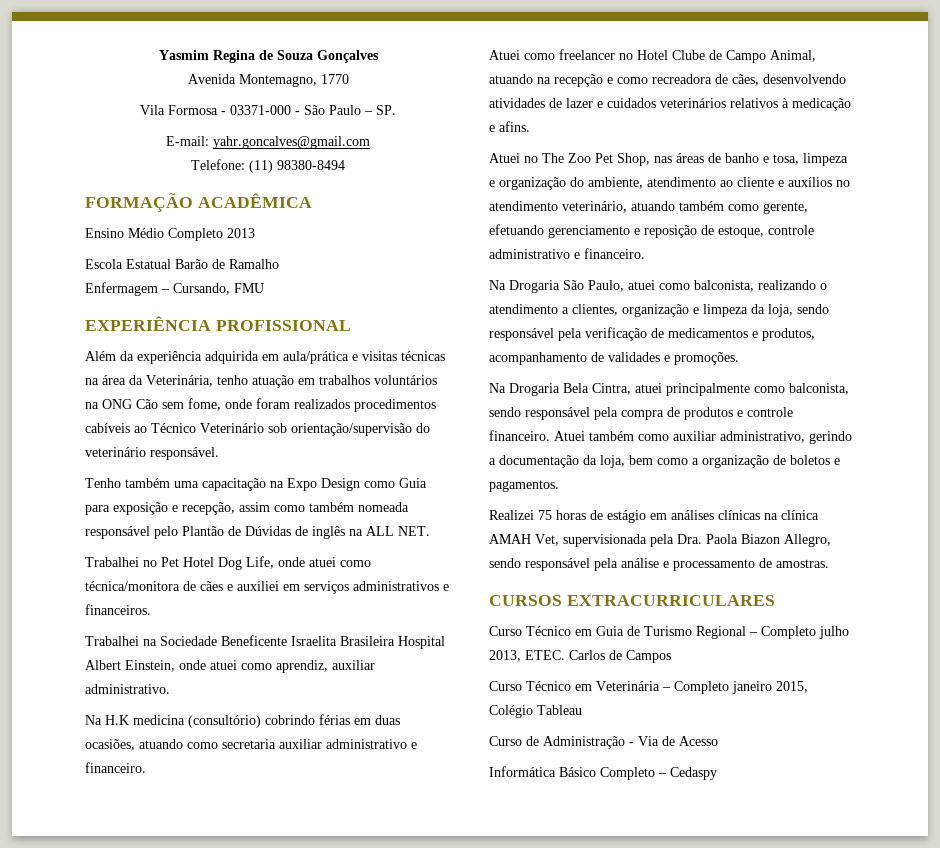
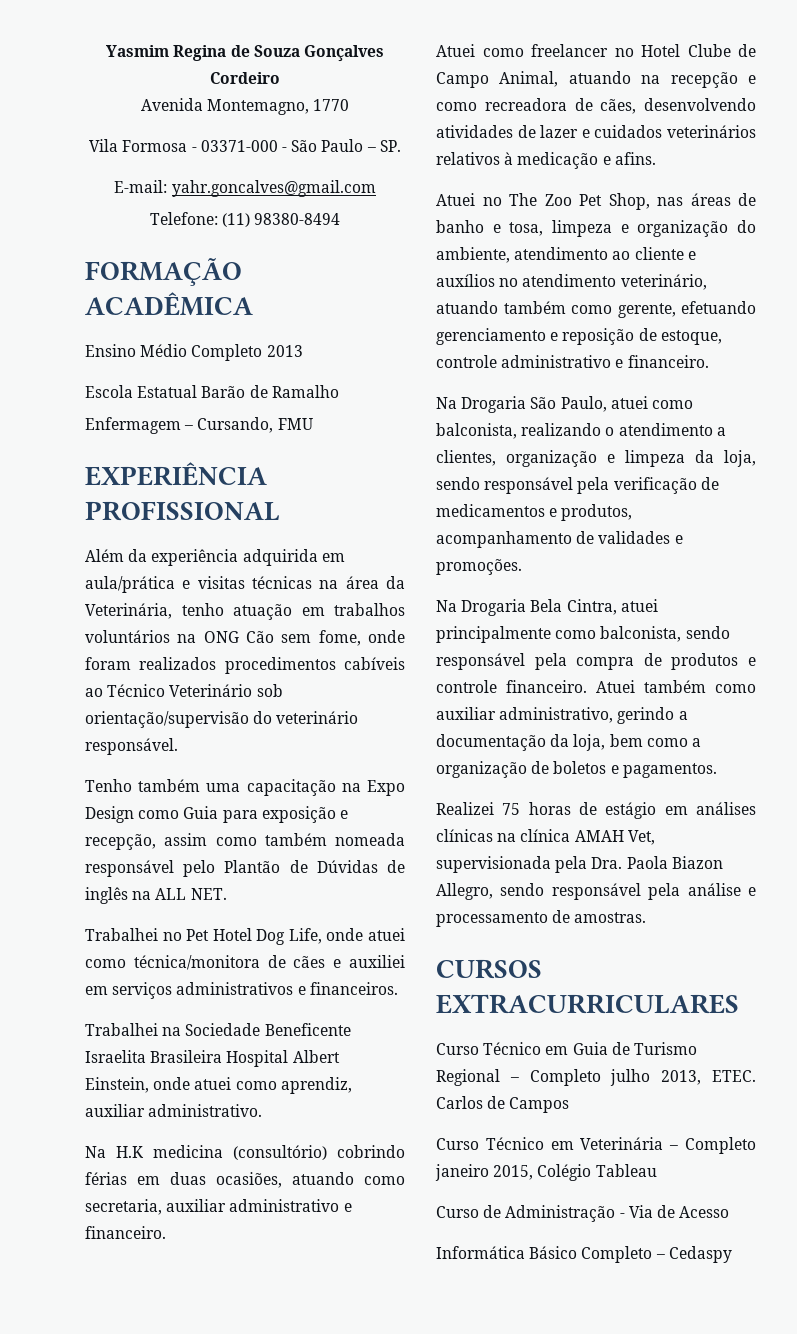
(379, 56) none -> [210,72,280,84] Cordeiro
[222,739,276,749] secretaria -> [85,1199,162,1215] secretaria,

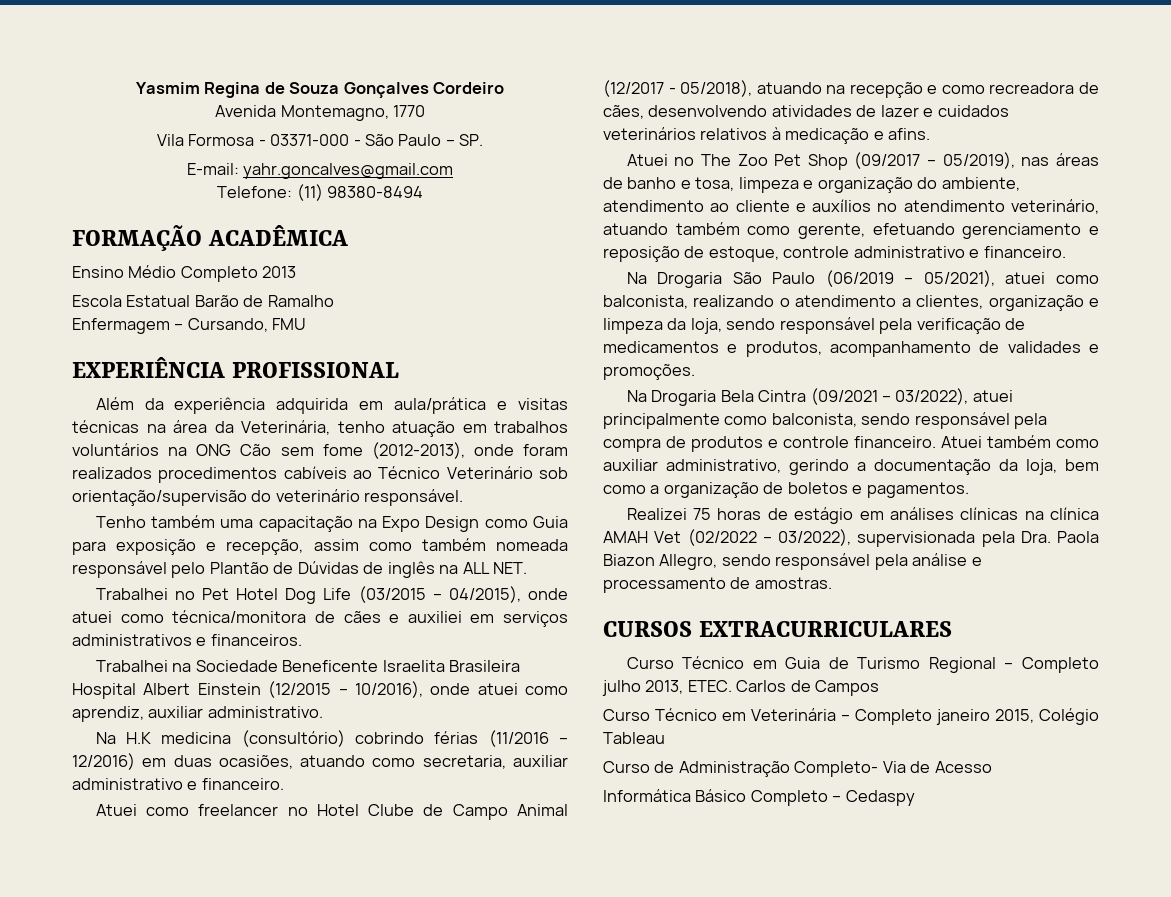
[318,630,361,646] fome, -> [322,442,465,459] fome (2012-2013),
[288,928,322,944] Life, -> [323,586,521,603] Life (03/2015 – 04/2015),
[85,1077,149,1093] Einstein, -> [197,681,423,698] Einstein (12/2015 – 10/2016),
(127, 1178) none -> [488,730,568,747] [72,753,135,770] (11/2016 – 12/2016)
[499,71,559,87] Animal, -> [517,804,568,816] [603,80,753,97] Animal (12/2017 - 05/2018),
[608,193,650,210] Shop, -> [807,152,1015,170] Shop (09/2017 – 05/2019),
[560,396,607,412] Paulo, -> [772,270,995,287] Paulo (06/2019 – 05/2021),
[566,599,617,615] Cintra, -> [758,388,969,405] Cintra (09/2021 – 03/2022),
[627,830,655,845] Vet, -> [654,529,851,546] Vet (02/2022 – 03/2022),
[619,1213,625,1218] - -> [794,761,879,777] Completo-

